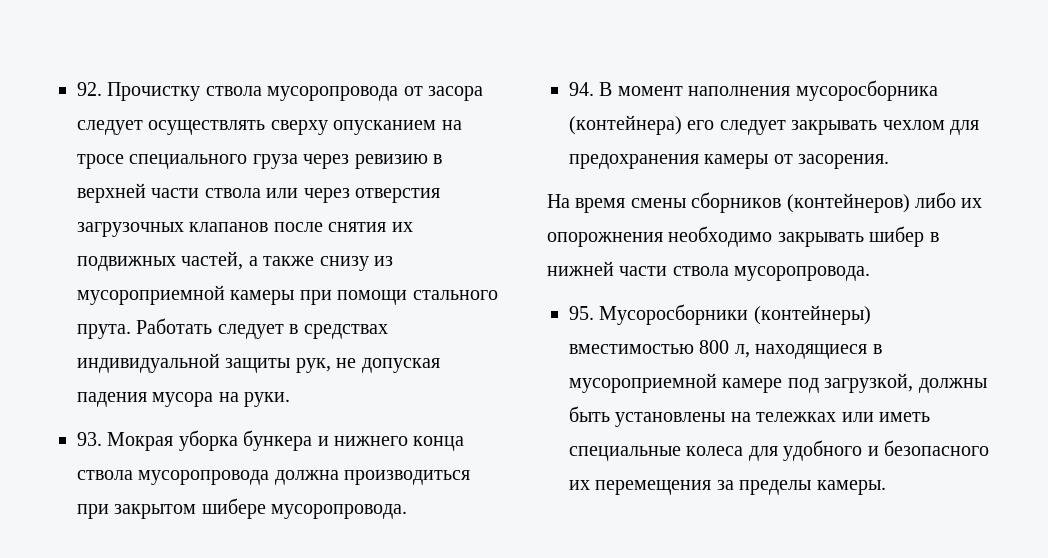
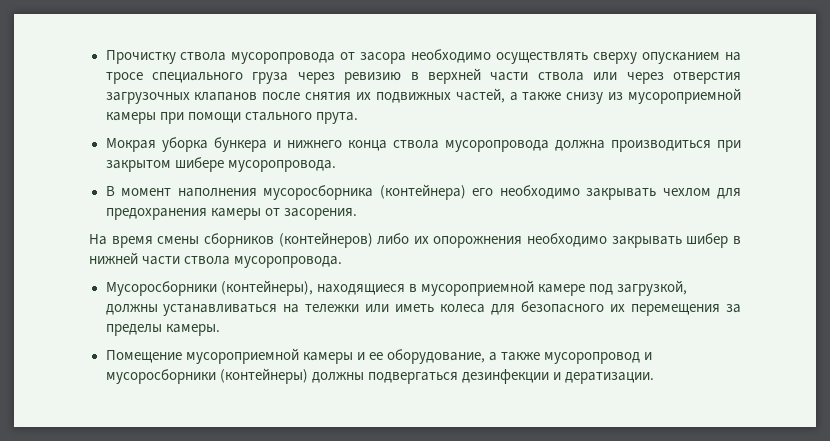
[77,82,102,96] 92. -> (105, 57) none
[77,120,143,135] следует -> [411,49,492,63] необходимо
[136,318,388,339] [77,353,440,373] [77,392,291,407] [77,432,102,446] Работать следует в средствах индивидуальной защиты рук, не допуская падения мусора на руки. // 93. -> (358, 118) //
[569,82,594,96] 94. -> (336, 166) none
[719,120,786,135] следует -> [499,185,580,199] необходимо
[569,304,871,325] [569,340,750,358] 95. Мусоросборники (контейнеры) вместимостью 800 л, -> [105,280,313,296] Мусоросборники (контейнеры),
[569,406,837,427] быть установлены на тележках -> [163,304,360,316] устанавливаться на тележки
[569,446,681,461] специальные -> (435, 308) none
[783,440,879,461] удобного и -> (516, 309) none
(886, 487) none -> [105,348,652,364] [105,368,654,384] // Помещение мусороприемной камеры и ее оборудование, а также мусоропровод и мусоросборники (контейнеры) должны подвергаться дезинфекции и дератизации.

